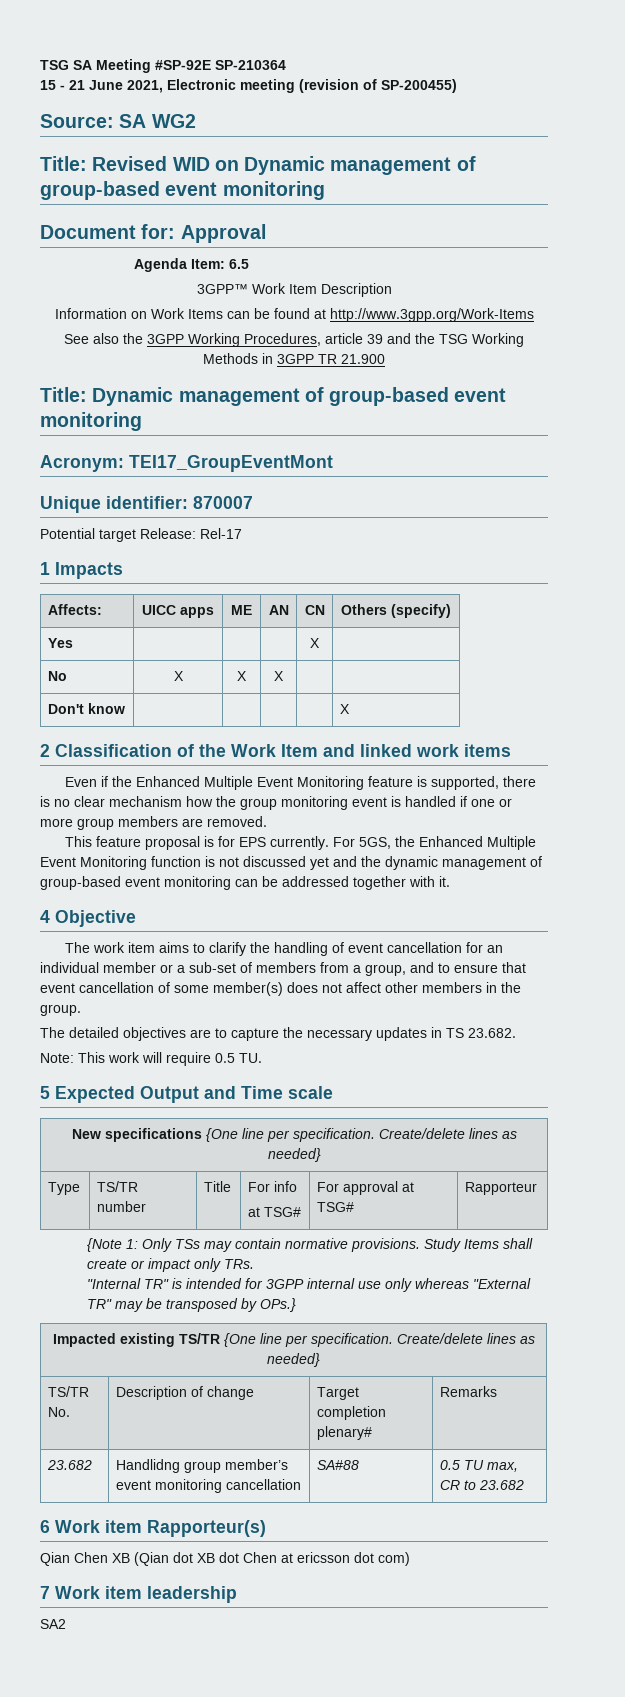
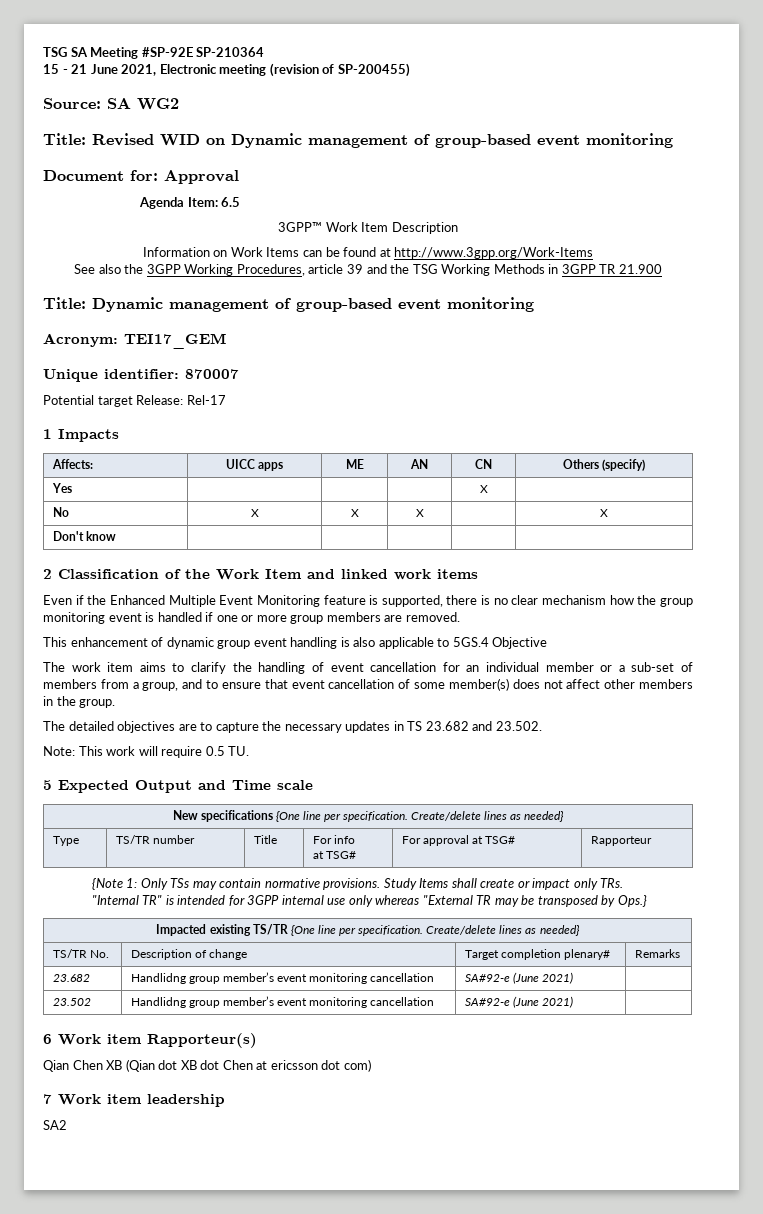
[129,455,333,472] TEI17_GroupEventMont -> [124,333,226,349] TEI17_GEM
(284, 676) none -> [600,509,608,517] X
[339,704,350,714] X -> (116, 536) none
[95,836,536,850] [40,856,542,870] [40,876,450,890] [40,910,50,923] feature proposal is for EPS currently. For 5GS, the Enhanced Multiple Event Monitoring function is not discussed yet and the dynamic management of group-based event monitoring can be addressed together with it. // 4 -> [70,637,489,649] enhancement of dynamic group event handling is also applicable to 5GS.4
[468,1028,516,1038] 23.682. -> [425,721,542,731] 23.682 and 23.502.
[87,1299,113,1309] TR" -> [476,895,492,905] TR
[260,1298,297,1312] OPs.} -> [617,895,647,907] Ops.}
[316,1460,359,1470] [439,1460,518,1472] [439,1480,524,1490] SA#88 | 0.5 TU max, CR to 23.682 -> [464,972,573,984] [52,998,91,1006] [130,996,435,1008] [464,996,573,1008] SA#92-e (June 2021) | // 23.502 | Handlidng group member’s event monitoring cancellation | SA#92-e (June 2021) |

